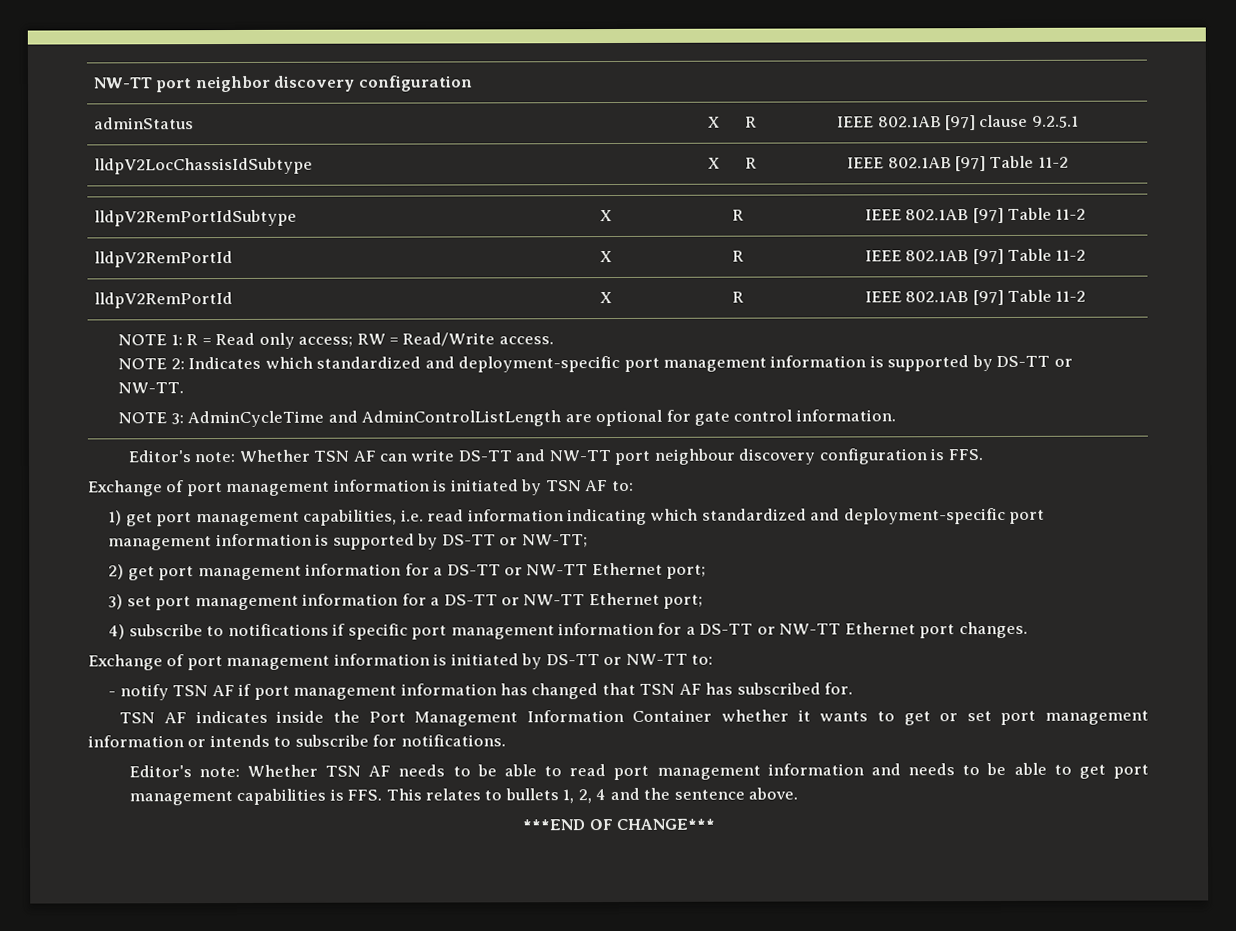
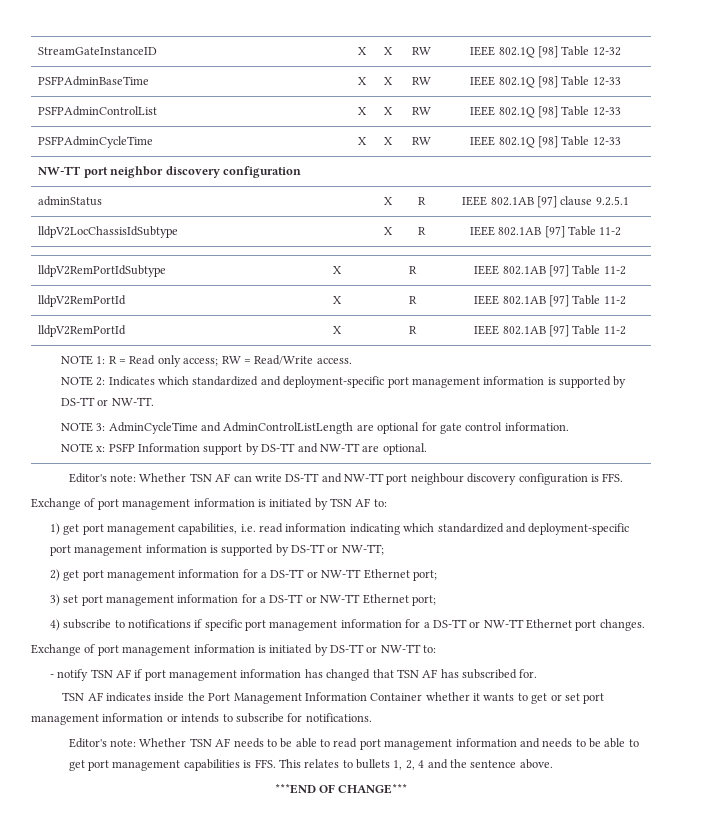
(92, 83) none -> [38,47,158,55] [357,47,367,55] [384,47,393,55] [411,47,431,55] [470,46,621,58] [38,76,150,86] [357,77,367,85] [384,77,393,85] [411,77,431,85] [470,76,621,88] [38,106,158,116] [357,107,367,115] [384,107,393,115] [411,107,431,115] [470,106,621,118] [38,136,154,148] [357,137,367,145] [384,137,393,145] [411,137,431,145] [470,136,621,148] StreamGateInstanceID | X | X | RW | IEEE 802.1Q [98] Table 12-32 // PSFPAdminBaseTime | X | X | RW | IEEE 802.1Q [98] Table 12-33 // PSFPAdminControlList | X | X | RW | IEEE 802.1Q [98] Table 12-33 // PSFPAdminCycleTime | X | X | RW | IEEE 802.1Q [98] Table 12-33 //
(896, 415) none -> [60,443,427,455] // NOTE x: PSFP Information support by DS-TT and NW-TT are optional.

